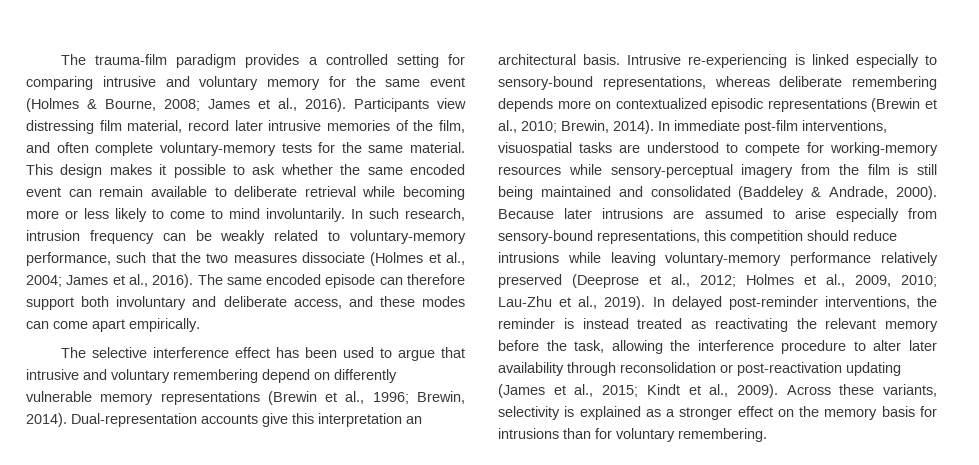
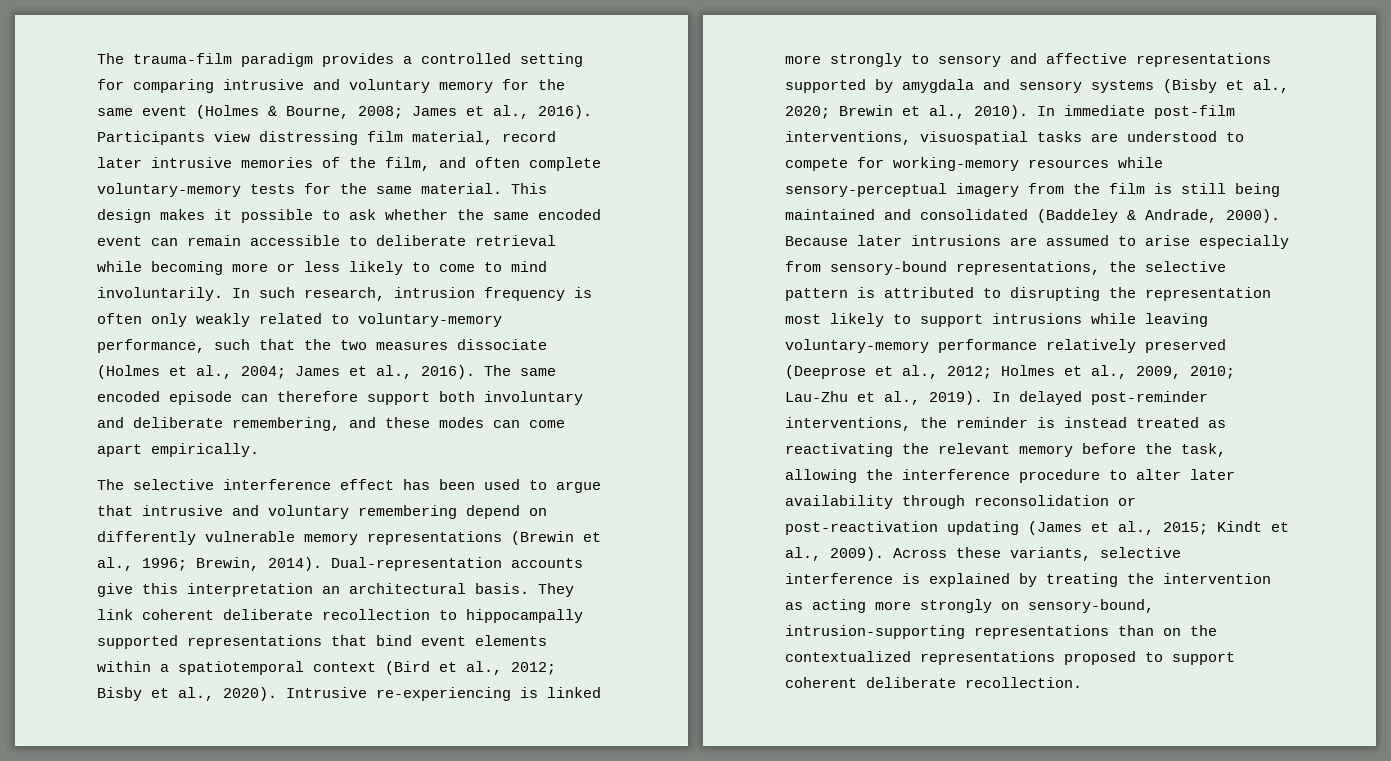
[150,186,207,197] available -> [250,235,340,246] accessible
[162,230,212,241] can be -> [574,287,592,298] [97,313,187,327] is often only
[293,299,342,309] access, -> [232,417,340,431] remembering,
[627,54,938,68] [498,76,937,90] [498,98,937,112] [498,120,654,134] Intrusive re-experiencing is linked especially to sensory-bound representations, whereas deliberate remembering depends more on contextualized episodic representations (Brewin et al., 2010; Brewin, 2014). -> [538,583,574,597] [97,609,583,623] [97,635,547,649] [97,661,556,675] [97,687,601,701] [785,53,1271,67] [785,79,1289,93] [785,105,1028,119] They link coherent deliberate recollection to hippocampally supported representations that bind event elements within a spatiotemporal context (Bird et al., 2012; Bisby et al., 2020). Intrusive re-experiencing is linked more strongly to sensory and affective representations supported by amygdala and sensory systems (Bisby et al., 2020; Brewin et al., 2010).
[704,230,897,244] this competition should reduce -> [1109,261,1226,272] [785,287,1271,301] [785,313,983,327] the selective pattern is attributed to disrupting the representation most likely to support
[498,406,937,420] [498,428,767,442] selectivity is explained as a stronger effect on the memory basis for intrusions than for voluntary remembering. -> [1100,547,1181,558] [785,573,1271,587] [785,599,1154,613] [785,625,1217,639] [785,651,1235,665] [785,677,1082,688] selective interference is explained by treating the intervention as acting more strongly on sensory-bound, intrusion-supporting representations than on the contextualized representations proposed to support coherent deliberate recollection.

